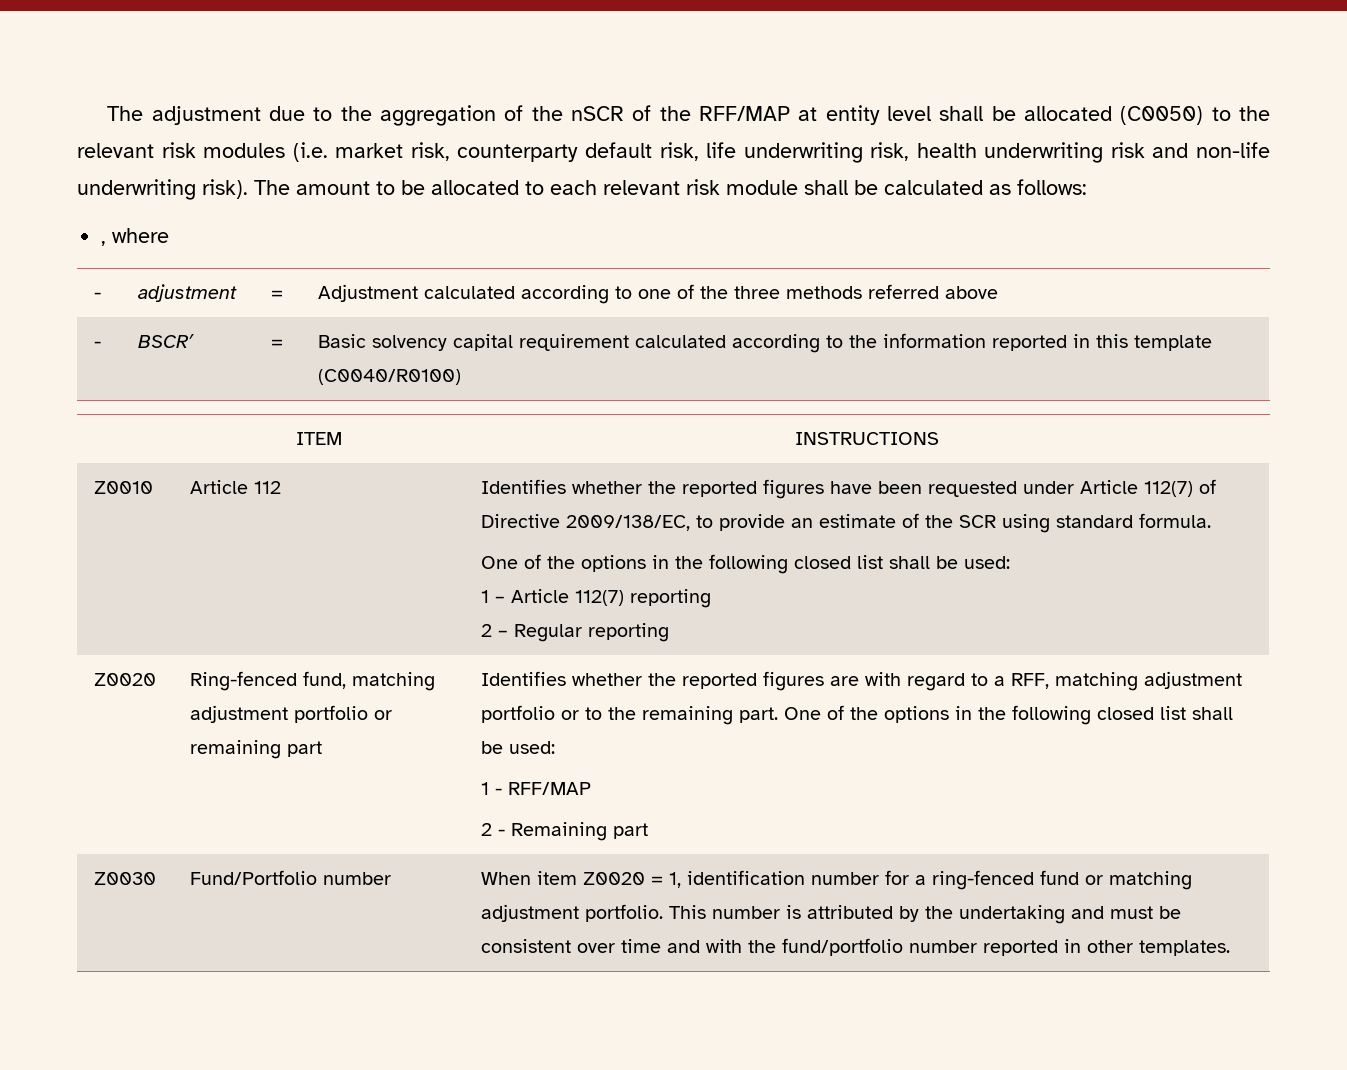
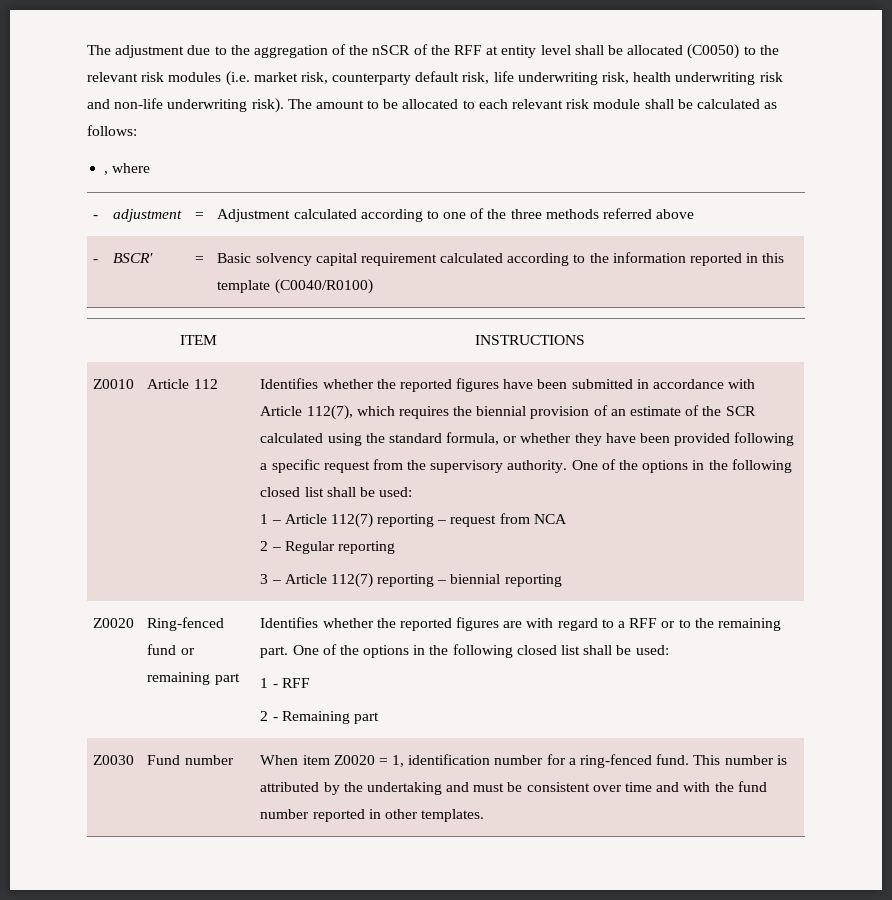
[698,106,790,121] RFF/MAP -> [454,45,483,55] RFF
[927,479,1216,497] [480,514,785,531] requested under Article 112(7) of Directive 2009/138/EC, to provide -> [571,379,756,389] [260,405,608,420] submitted in accordance with Article 112(7), which requires the biennial provision of
[1001,513,1211,533] using standard formula. // -> [260,432,795,446] [260,459,568,473] calculated using the standard formula, or whether they have been provided following a specific request from the supervisory authority.
(711, 598) none -> [437,513,567,527] – request from NCA
[93,673,156,686] [189,671,435,691] [189,705,368,723] // Z0020 | Ring-fenced fund, matching adjustment portfolio -> [260,573,562,588] [93,618,135,628] [147,617,225,631] [147,644,177,655] // 3 – Article 112(7) reporting – biennial reporting // Z0020 | Ring-fenced fund
[1010,671,1242,691] [480,705,555,723] RFF, matching adjustment portfolio -> [629,618,658,628] RFF
[507,782,591,795] RFF/MAP -> [281,678,310,688] RFF
[189,870,317,885] Fund/Portfolio -> [147,755,181,765] Fund
[1039,870,1192,890] [480,904,663,922] fund or matching adjustment portfolio. -> [656,754,690,765] fund.
[781,938,903,956] fund/portfolio -> [737,781,767,792] fund

